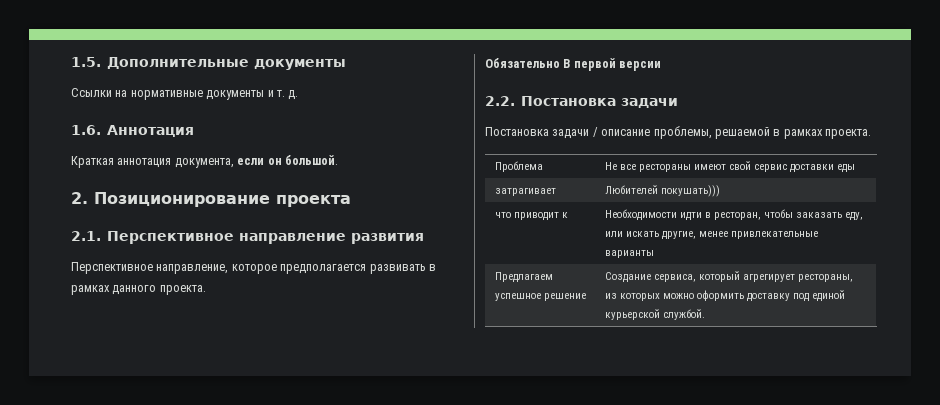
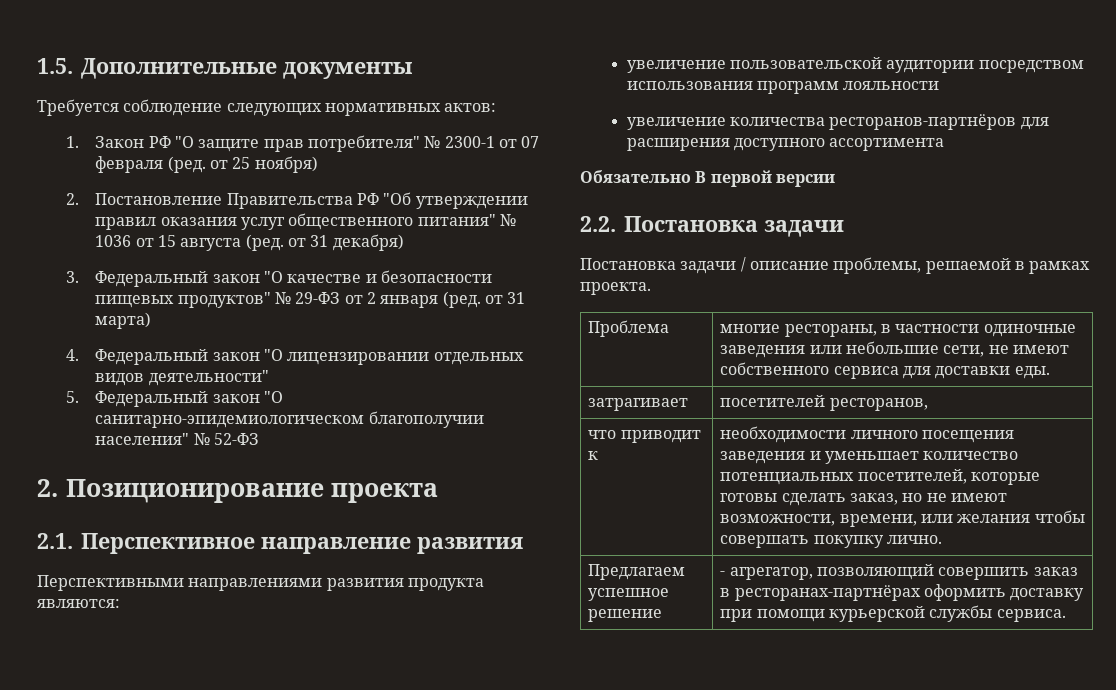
[71,88,299,100] [71,125,195,137] [71,155,338,168] Ссылки на нормативные документы и т. д. // 1.6. Аннотация // Краткая аннотация документа, если он большой. -> [37,99,497,116] [66,135,540,152] [95,156,318,173] [66,192,528,209] [95,213,517,230] [95,234,404,251] [66,270,493,287] [95,291,526,308] [95,312,152,329] [66,349,524,365] [95,370,269,386] [66,391,284,407] [95,411,484,428] [95,433,260,445] Требуется соблюдение следующих нормативных актов: // 1. Закон РФ "О защите прав потребителя" № 2300-1 от 07 февраля (ред. от 25 ноября) // 2. Постановление Правительства РФ "Об утверждении правил оказания услуг общественного питания" № 1036 от 15 августа (ред. от 31 декабря) // 3. Федеральный закон "О качестве и безопасности пищевых продуктов" № 29-ФЗ от 2 января (ред. от 31 марта) // 4. Федеральный закон "О лицензировании отдельных видов деятельности" // 5. Федеральный закон "О санитарно-эпидемиологическом благополучии населения" № 52-ФЗ
[71,262,436,274] [71,285,206,295] Перспективное направление, которое предполагается развивать в рамках данного проекта. -> [37,575,484,591] [37,599,120,608] [626,57,1084,73] [626,81,940,94] [626,114,1049,130] [626,138,945,151] Перспективными направлениями развития продукта являются: // увеличение пользовательской аудитории посредством использования программ лояльности // увеличение количества ресторанов-партнёров для расширения доступного ассортимента
[604,161,855,173] Не все рестораны имеют свой сервис доставки еды -> [720,324,1076,337] [720,341,1069,358] [720,362,1050,379] многие рестораны, в частности одиночные заведения или небольшие сети, не имеют собственного сервиса для доставки еды.
[604,185,720,197] Любителей покушать))) -> [720,395,928,411] посетителей ресторанов,
[604,209,863,221] [604,231,818,240] [604,250,654,258] [494,272,553,283] [494,293,586,301] [604,271,853,283] [604,290,845,302] [604,309,705,320] Необходимости идти в ресторан, чтобы заказать еду, или искать другие, менее привлекательные варианты // Предлагаем успешное решение | Создание сервиса, который агрегирует рестораны, из которых можно оформить доставку под единой курьерской службой. -> [720,426,1014,443] [720,451,1019,464] [720,469,1040,485] [720,493,1007,506] [720,510,1085,527] [720,535,942,548] [588,564,686,580] [588,588,670,601] [588,609,663,622] [720,564,1078,580] [720,584,1085,601] [720,605,1066,622] необходимости личного посещения заведения и уменьшает количество потенциальных посетителей, которые готовы сделать заказ, но не имеют возможности, времени, или желания чтобы совершать покупку лично. // Предлагаем успешное решение | - агрегатор, позволяющий совершить заказ в ресторанах-партнёрах оформить доставку при помощи курьерской службы сервиса.

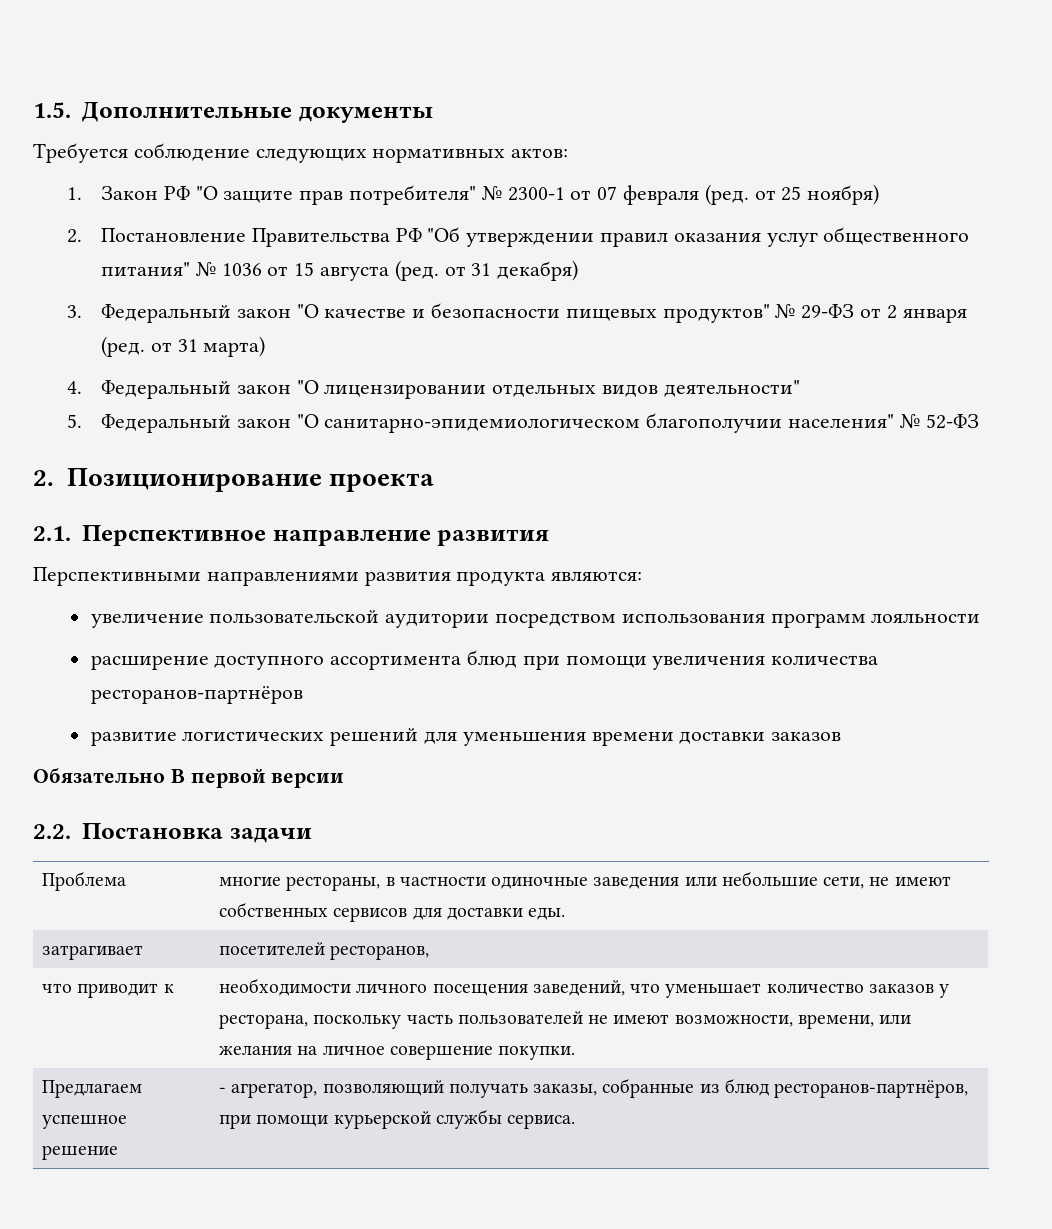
[626,114,1049,130] [626,138,945,151] увеличение количества ресторанов-партнёров для расширения доступного ассортимента -> [90,650,879,670] [90,686,303,704] [90,728,842,746] расширение доступного ассортимента блюд при помощи увеличения количества ресторанов-партнёров // развитие логистических решений для уменьшения времени доставки заказов
[580,257,1091,274] [580,282,651,295] // Постановка задачи / описание проблемы, решаемой в рамках проекта. -> (312, 835) none
[720,362,899,379] собственного сервиса -> [219,902,408,922] собственных сервисов
[720,451,1019,464] [720,469,1040,485] [720,493,923,506] заведения и уменьшает количество потенциальных посетителей, которые готовы сделать заказ, но -> [532,980,950,998] [219,1011,583,1029] заведений, что уменьшает количество заказов у ресторана, поскольку часть пользователей
[1034,510,1085,523] [720,535,942,548] чтобы совершать покупку лично. -> [297,1045,576,1060] на личное совершение покупки.
[938,567,1078,580] [720,584,1085,601] совершить заказ в ресторанах-партнёрах оформить доставку -> [448,1078,969,1098] получать заказы, собранные из блюд ресторанов-партнёров,

